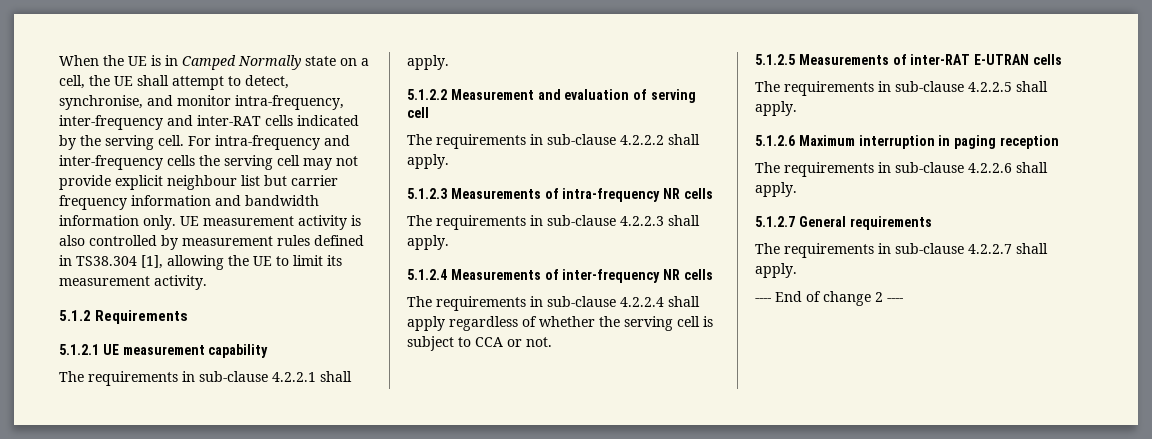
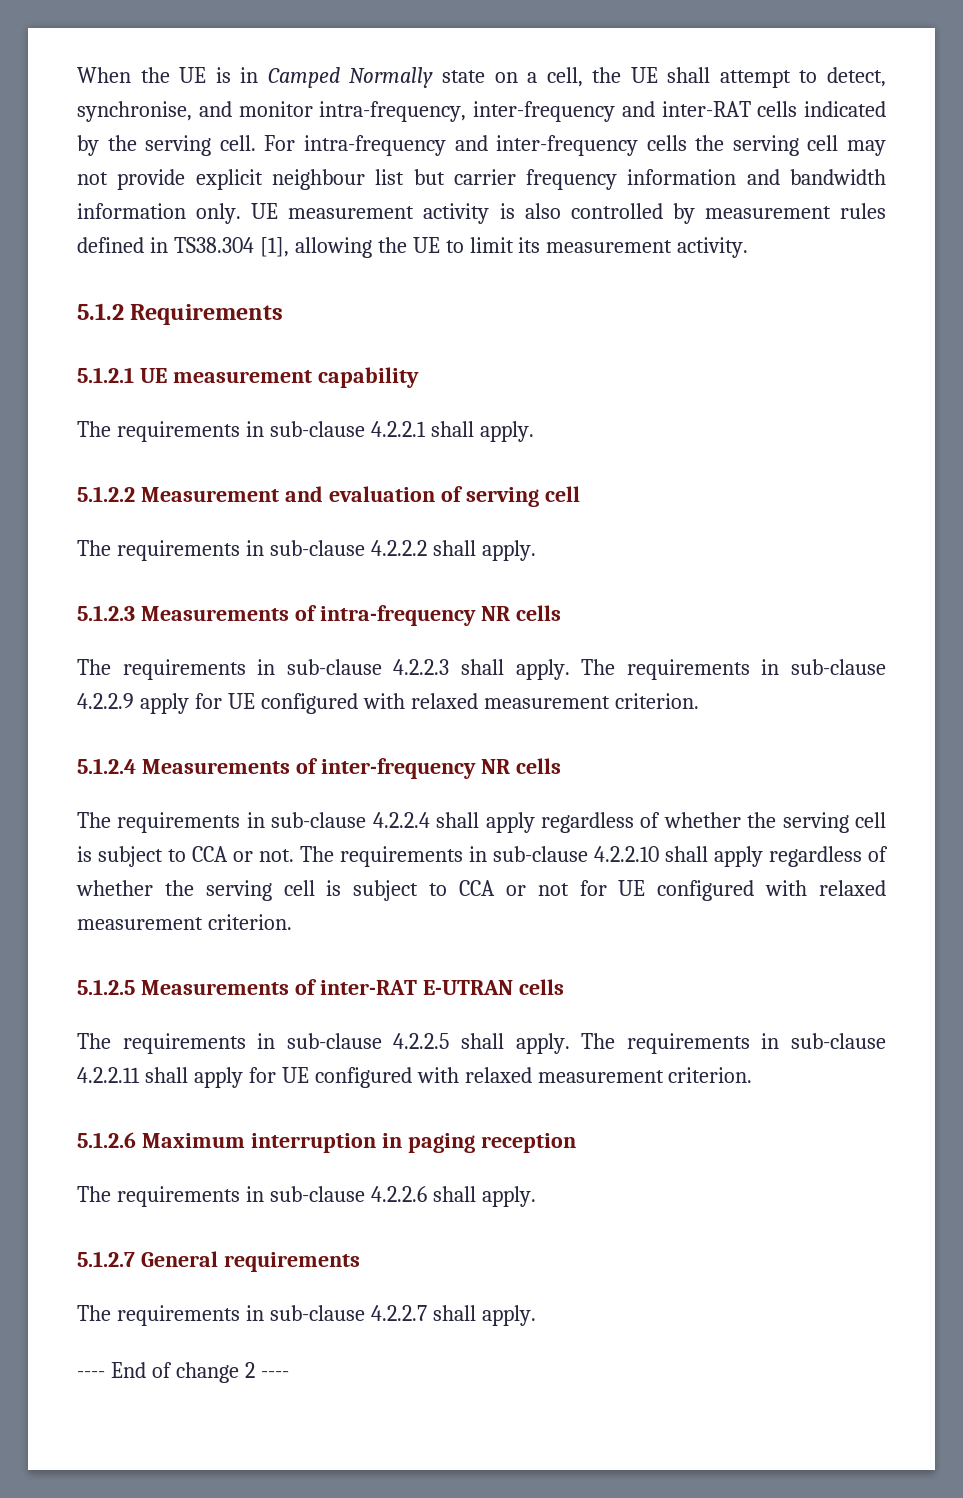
(449, 242) none -> [581,659,887,680] [77,693,699,714] The requirements in sub-clause 4.2.2.9 apply for UE configured with relaxed measurement criterion.
(552, 342) none -> [300,846,888,867] [76,880,886,901] [77,914,292,930] The requirements in sub-clause 4.2.2.10 shall apply regardless of whether the serving cell is subject to CCA or not for UE configured with relaxed measurement criterion.
(797, 108) none -> [581,1033,887,1054] [77,1067,753,1088] The requirements in sub-clause 4.2.2.11 shall apply for UE configured with relaxed measurement criterion.

